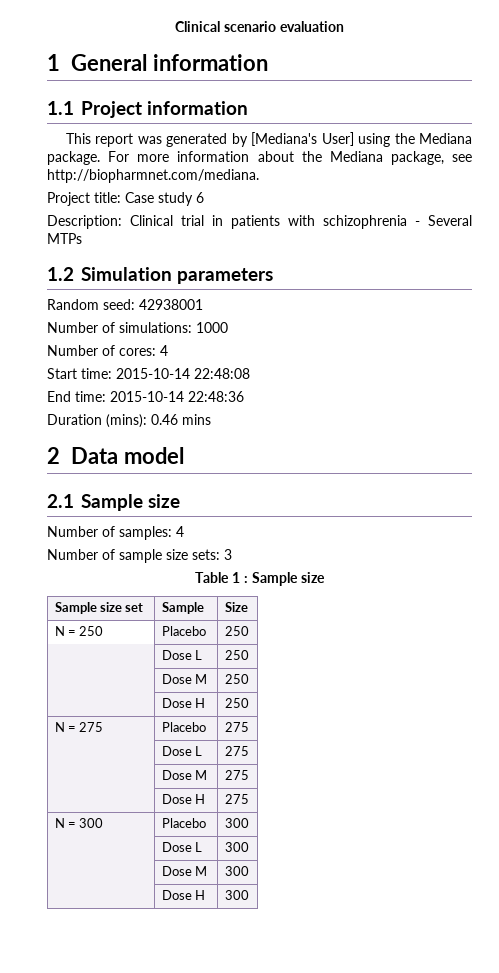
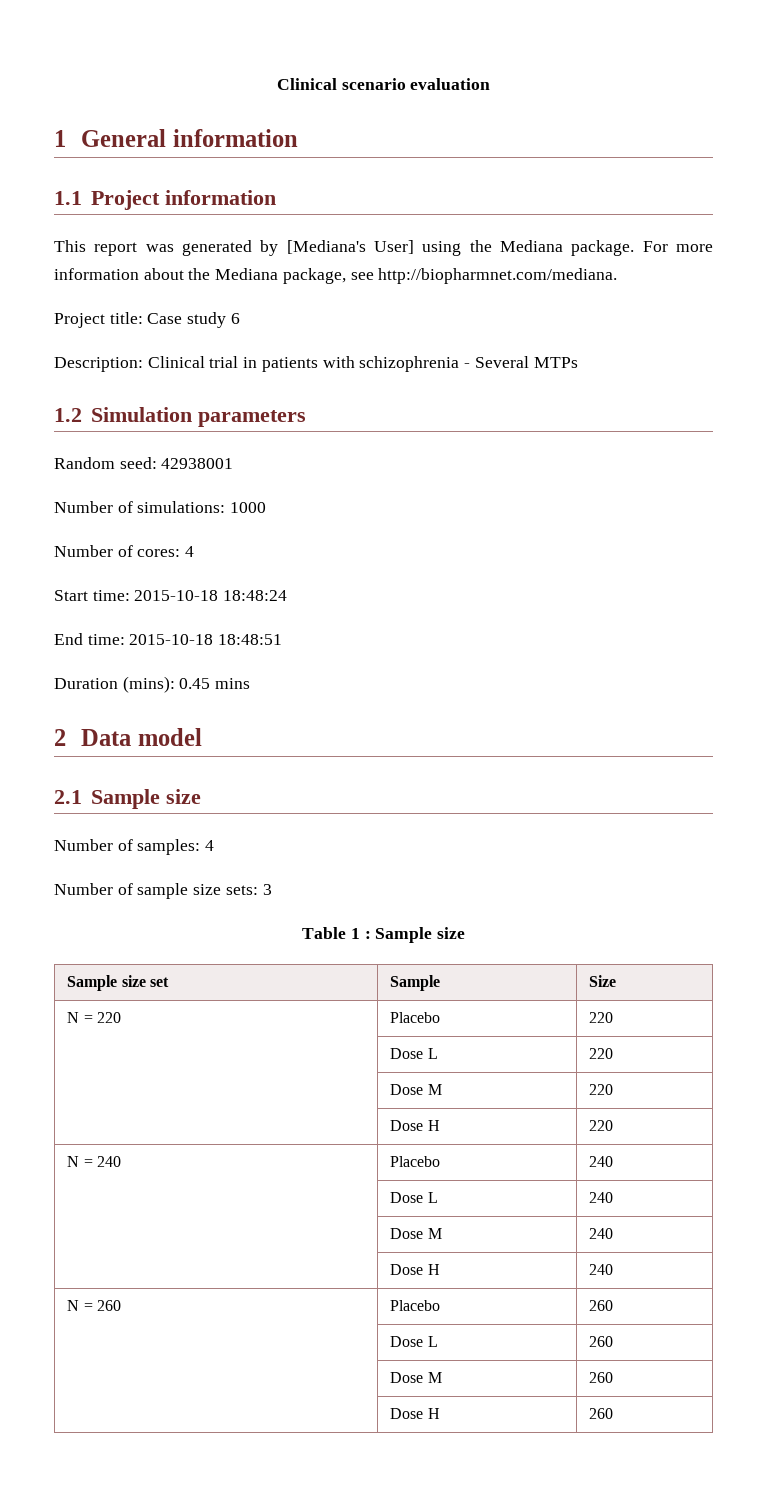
[116,368,250,379] 2015-10-14 22:48:08 -> [134,590,288,601] 2015-10-18 18:48:24
[110,391,244,402] 2015-10-14 22:48:36 -> [129,634,283,645] 2015-10-18 18:48:51
[151,414,178,425] 0.46 -> [179,678,211,689] 0.45
[79,626,104,636] [161,626,206,636] [224,626,249,636] [161,650,203,660] [224,650,249,660] [161,674,208,684] [224,674,249,684] [161,698,206,708] [224,698,249,708] [54,722,104,732] [161,722,206,732] [224,722,249,732] [161,746,203,756] [224,746,249,756] [161,770,208,780] [224,770,249,780] [161,794,206,804] [224,794,249,804] [54,818,104,828] [161,818,206,828] [224,818,249,828] [161,842,203,852] [224,842,249,852] [161,866,208,876] [224,866,249,876] [161,890,206,900] [224,890,249,900] 250 | Placebo | 250 // | Dose L | 250 // | Dose M | 250 // | Dose H | 250 // N = 275 | Placebo | 275 // | Dose L | 275 // | Dose M | 275 // | Dose H | 275 // N = 300 | Placebo | 300 // | Dose L | 300 // | Dose M | 300 // | Dose H | 300 -> [96,1012,121,1023] [390,1012,441,1023] [589,1012,614,1023] [390,1048,438,1059] [589,1048,614,1059] [390,1084,442,1095] [589,1084,614,1095] [390,1120,440,1131] [589,1120,614,1131] [67,1156,121,1167] [390,1156,441,1167] [589,1156,614,1167] [390,1192,438,1203] [589,1192,614,1203] [390,1228,442,1239] [589,1228,614,1239] [390,1264,440,1275] [589,1264,614,1275] [67,1300,121,1311] [390,1300,441,1311] [589,1300,614,1311] [390,1336,438,1347] [589,1336,614,1347] [390,1372,442,1383] [589,1372,614,1383] [390,1408,440,1419] [589,1408,614,1419] 220 | Placebo | 220 // | Dose L | 220 // | Dose M | 220 // | Dose H | 220 // N = 240 | Placebo | 240 // | Dose L | 240 // | Dose M | 240 // | Dose H | 240 // N = 260 | Placebo | 260 // | Dose L | 260 // | Dose M | 260 // | Dose H | 260

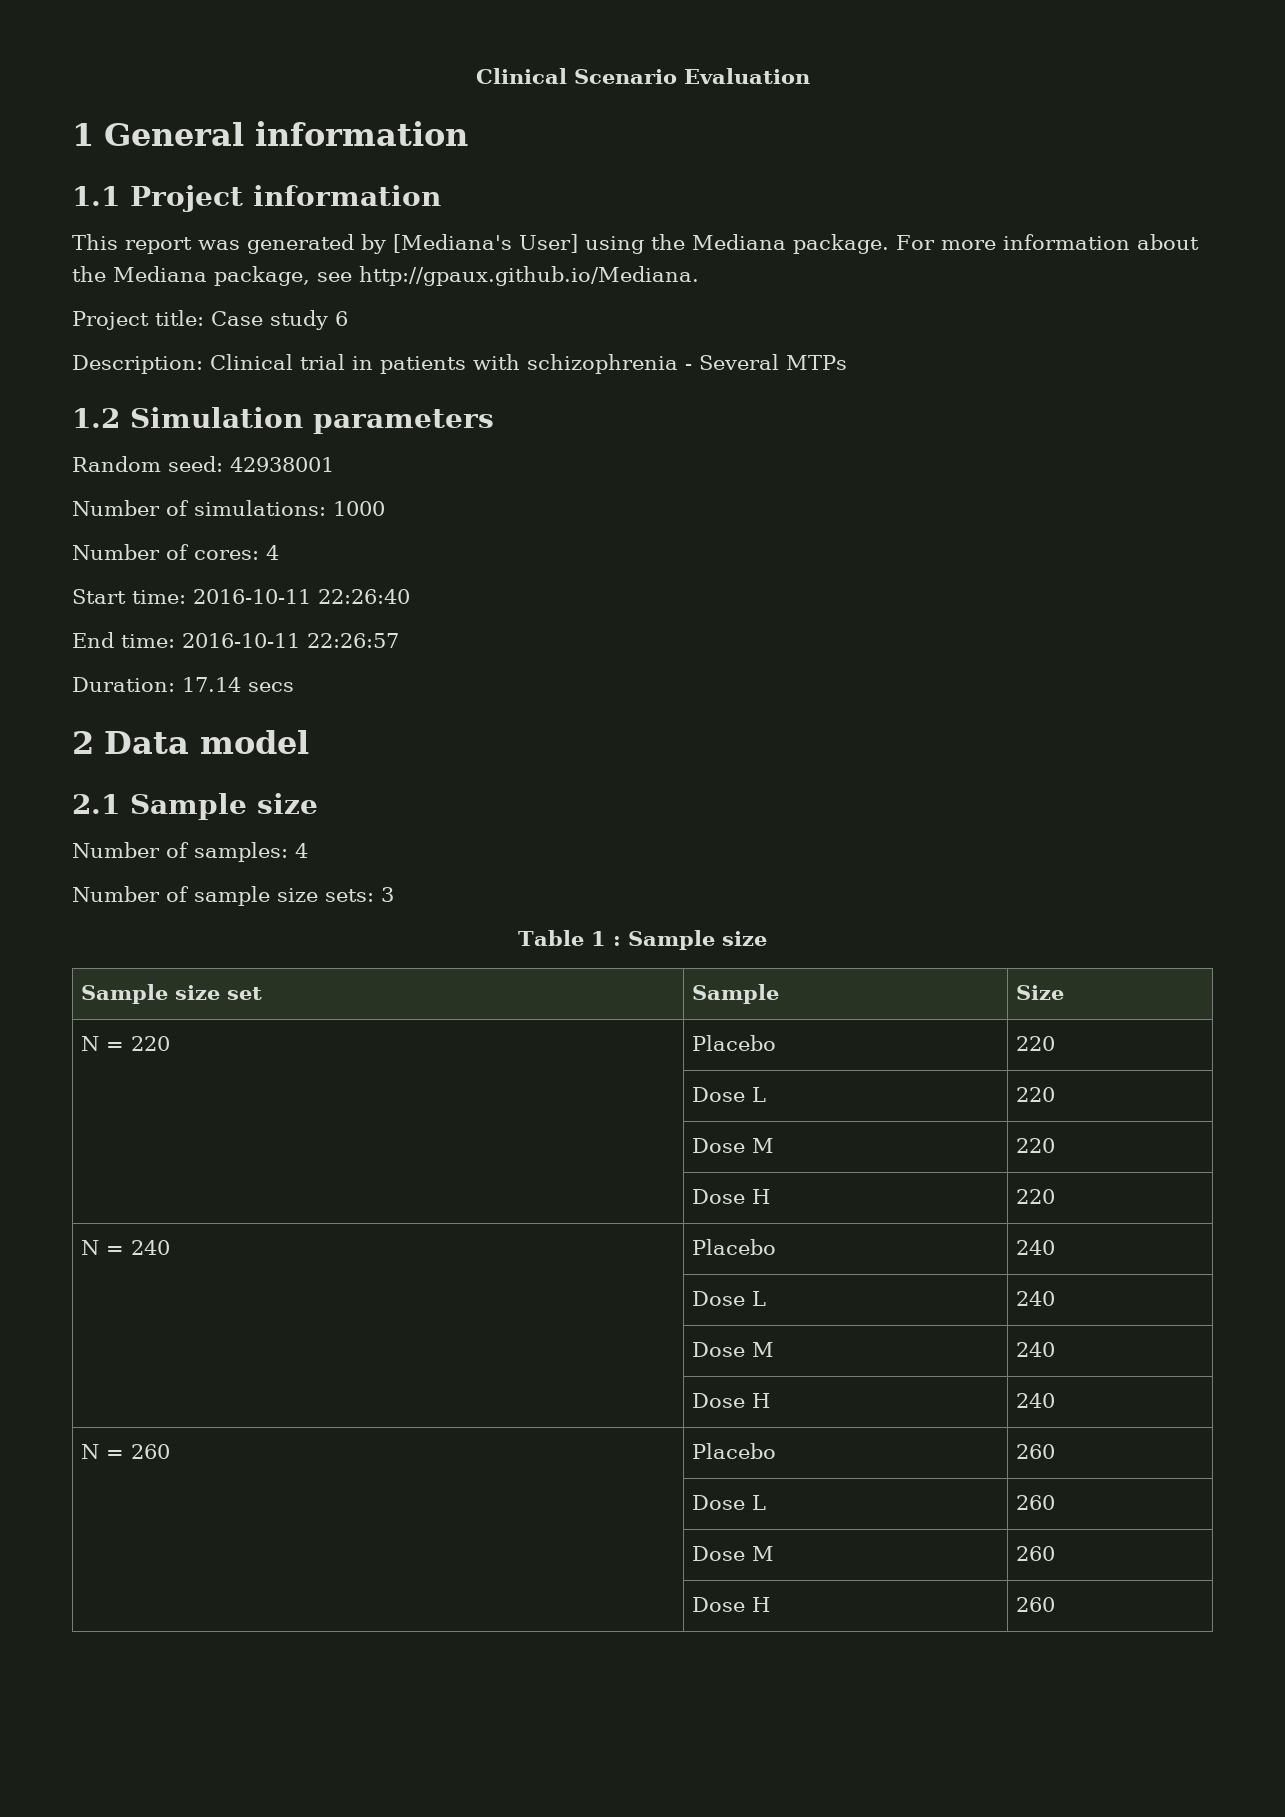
[276,78,491,90] Clinical scenario evaluation -> [475,68,810,84] Clinical Scenario Evaluation
[378,268,618,284] http://biopharmnet.com/mediana. -> [359,266,699,286] http://gpaux.github.io/Mediana.
[134,590,288,601] 2015-10-18 18:48:24 -> [193,589,410,604] 2016-10-11 22:26:40
[129,634,283,645] [54,676,251,693] 2015-10-18 18:48:51 // Duration (mins): 0.45 mins -> [182,633,399,648] [72,677,294,692] 2016-10-11 22:26:57 // Duration: 17.14 secs

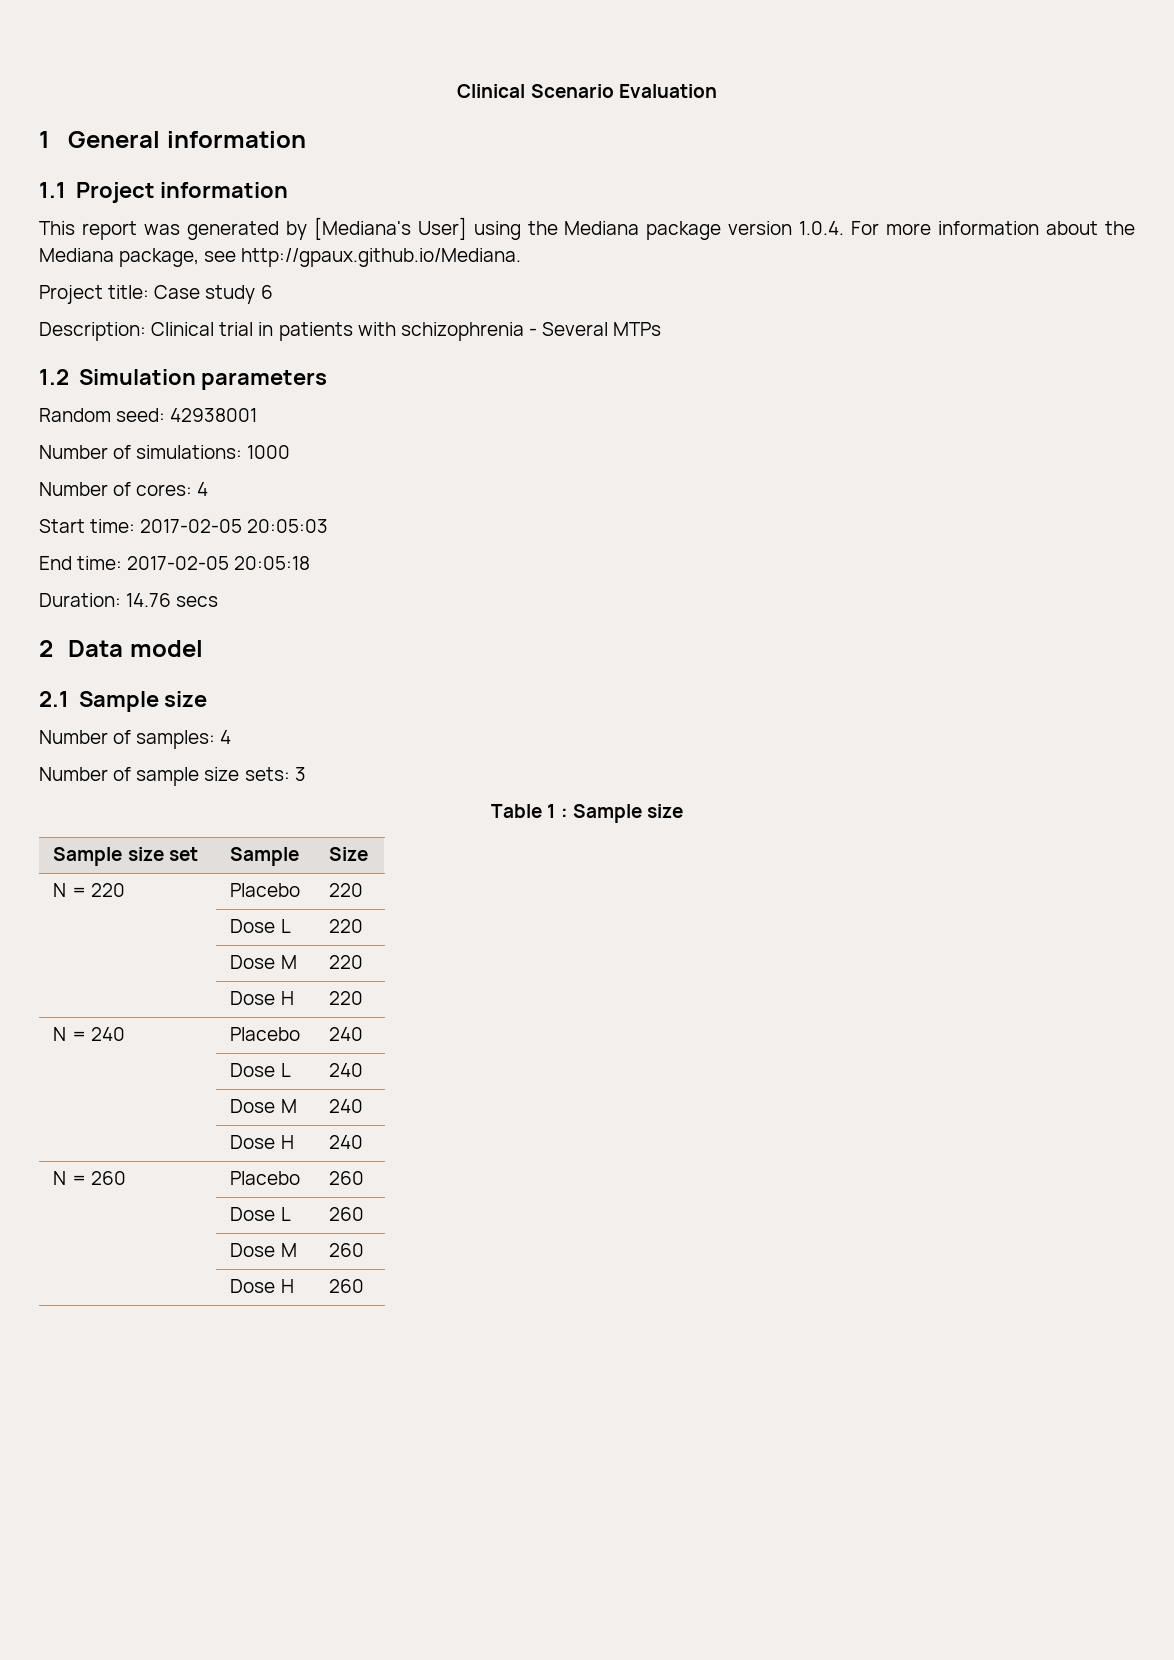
[793,234,889,254] package. -> [646,221,845,240] package version 1.0.4.
[193,589,410,604] 2016-10-11 22:26:40 -> [140,519,329,533] 2017-02-05 20:05:03
[182,633,399,648] 2016-10-11 22:26:57 -> [127,556,311,570] 2017-02-05 20:05:18
[182,677,241,692] 17.14 -> [126,593,172,607] 14.76

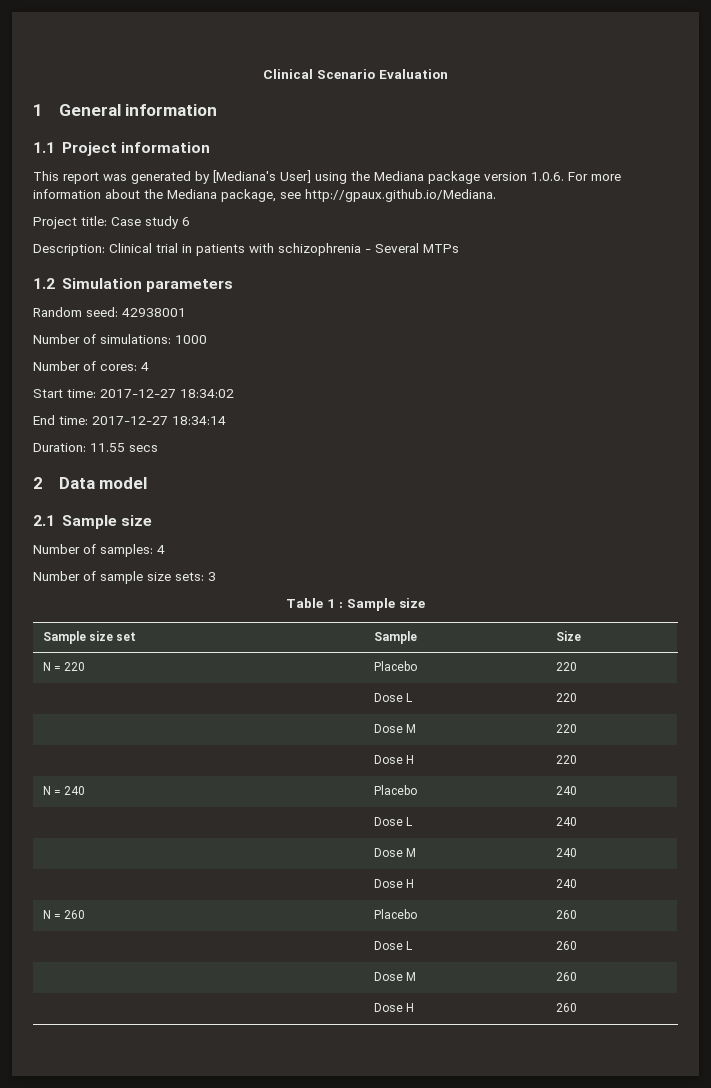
[799,221,845,235] 1.0.4. -> [531,172,564,181] 1.0.6.
[140,519,329,533] 2017-02-05 20:05:03 -> [100,389,234,398] 2017-12-27 18:34:02
[127,556,311,570] 2017-02-05 20:05:18 -> [92,416,226,425] 2017-12-27 18:34:14
[126,593,172,607] 14.76 -> [90,443,125,452] 11.55

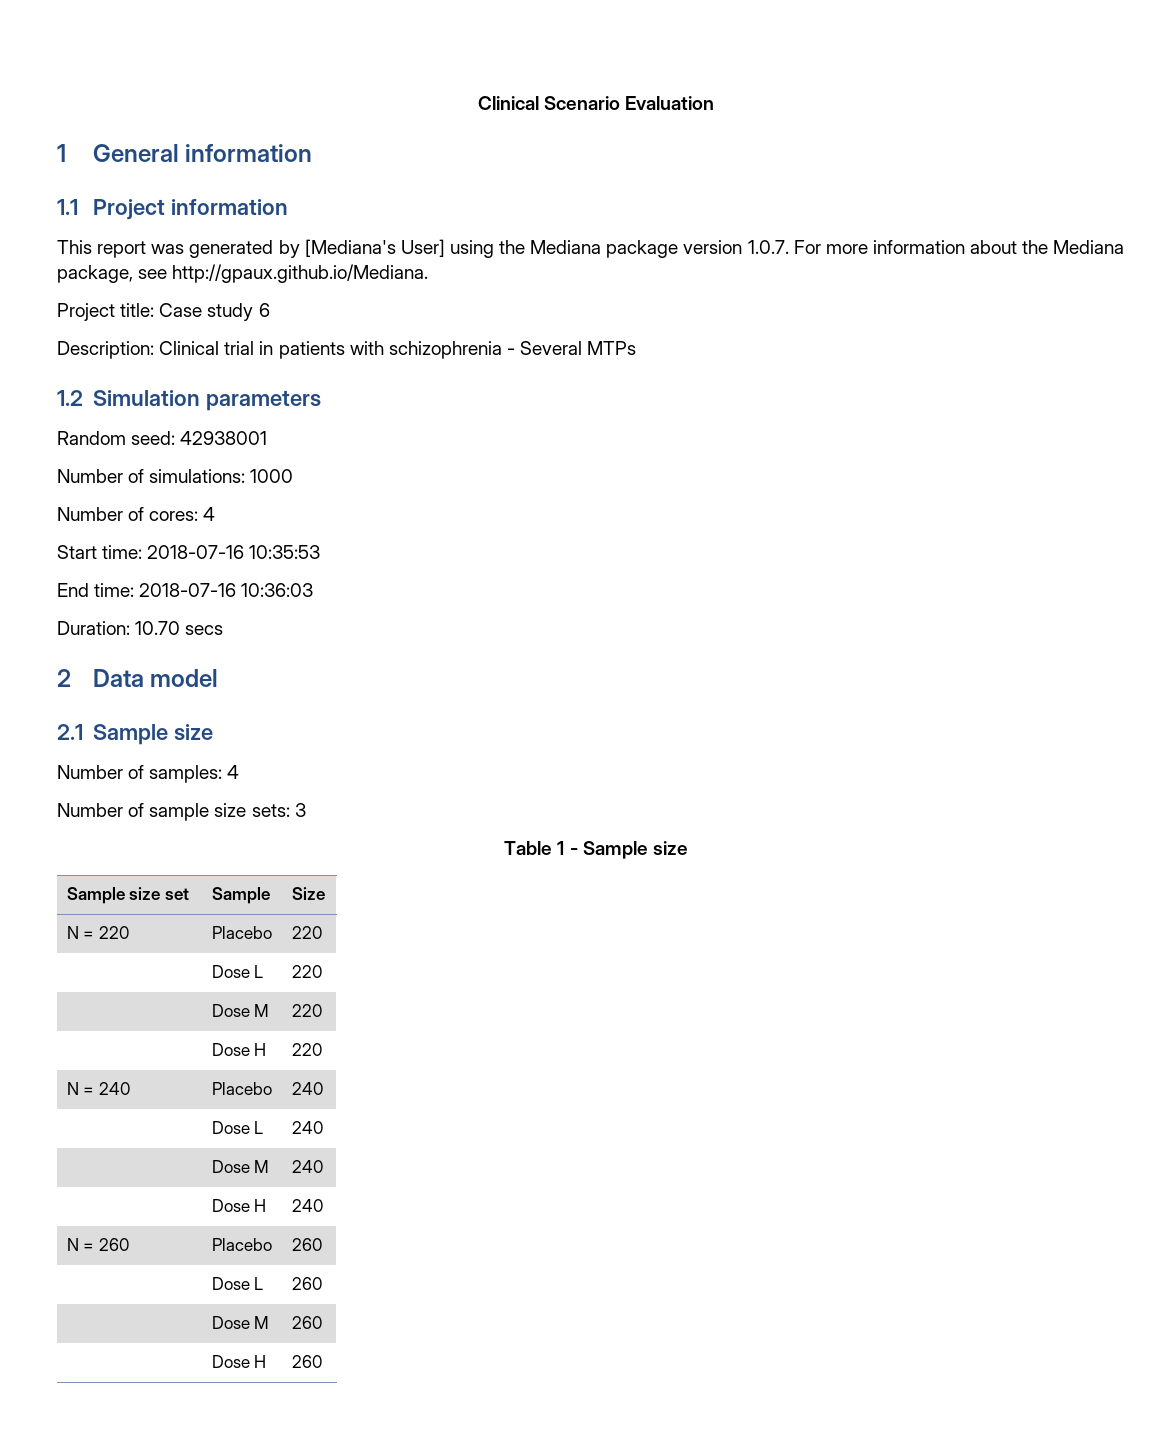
[531,172,564,181] 1.0.6. -> [747,240,789,254] 1.0.7.
[100,389,234,398] 2017-12-27 18:34:02 -> [147,545,321,559] 2018-07-16 10:35:53
[92,416,226,425] 2017-12-27 18:34:14 -> [139,583,314,597] 2018-07-16 10:36:03
[90,443,125,452] 11.55 -> [135,621,181,635] 10.70
[339,602,343,608] : -> [569,848,578,855] -

